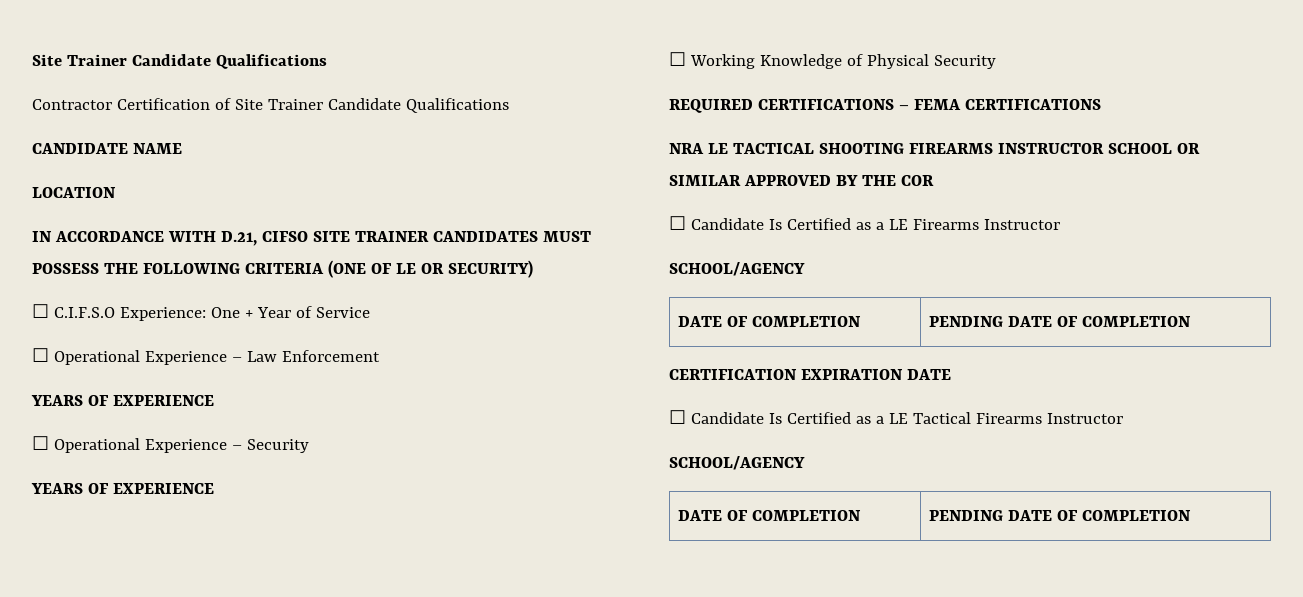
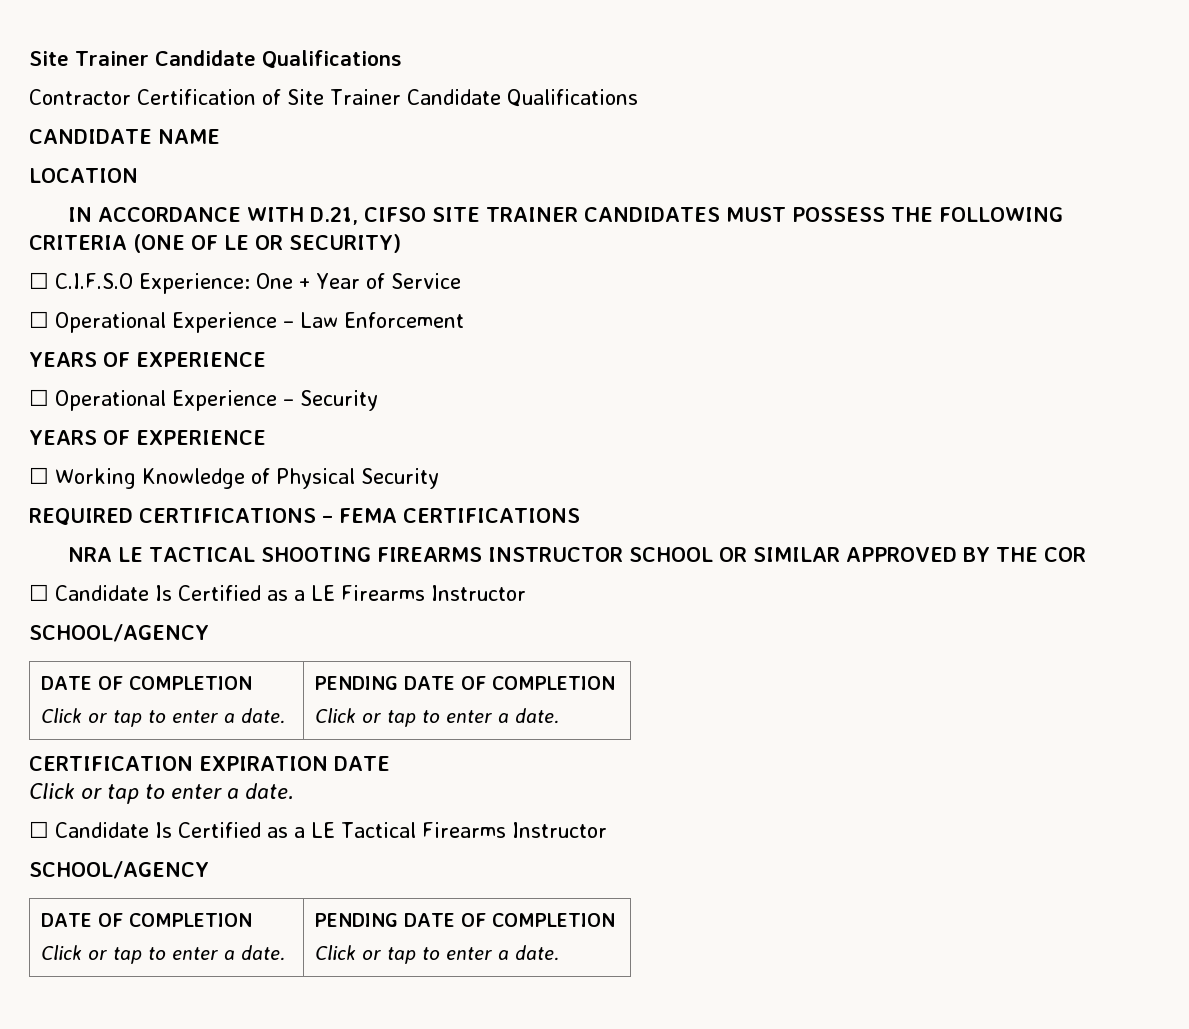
[929,316,1192,327] [669,369,951,380] | PENDING DATE OF COMPLETION // CERTIFICATION EXPIRATION DATE -> [40,708,285,727] [314,676,615,690] [314,708,559,727] [29,756,390,771] [29,783,294,804] // Click or tap to enter a date. | PENDING DATE OF COMPLETION // Click or tap to enter a date. // CERTIFICATION EXPIRATION DATE // Click or tap to enter a date.
[929,510,1192,521] | PENDING DATE OF COMPLETION -> [40,945,285,964] [314,913,615,927] [314,945,559,964] // Click or tap to enter a date. | PENDING DATE OF COMPLETION // Click or tap to enter a date.

